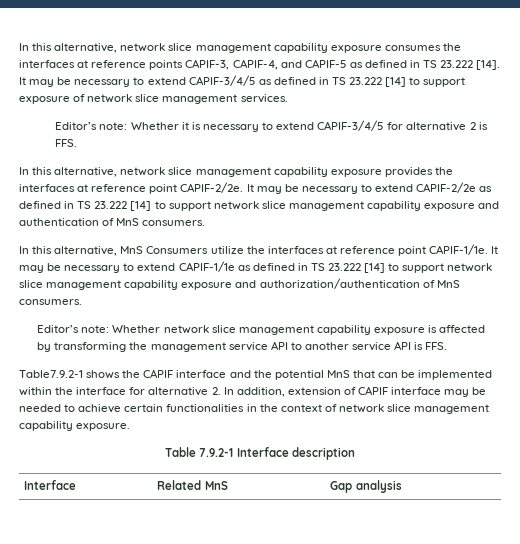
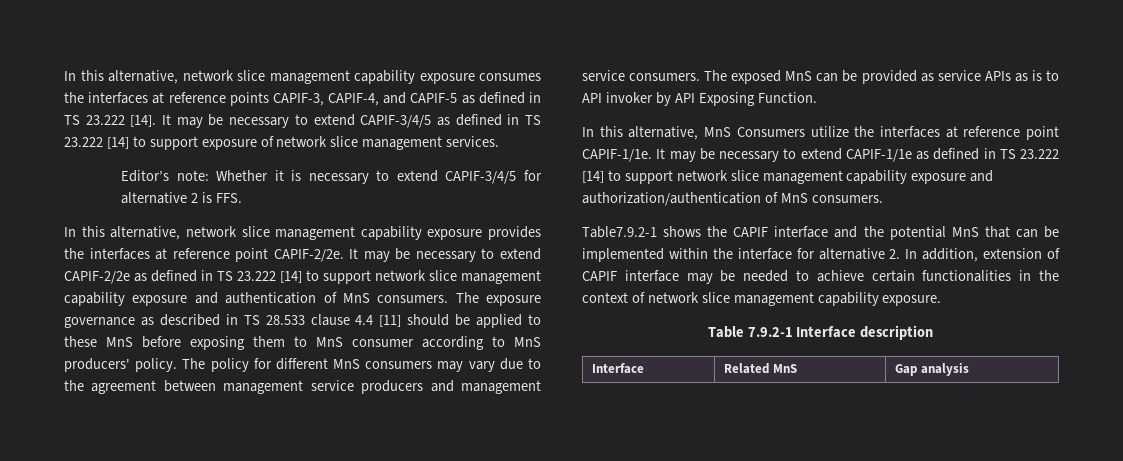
(206, 223) none -> [455,292,541,306] [64,314,542,328] [64,336,541,350] [64,358,541,372] [64,380,541,394] [582,70,1059,84] [582,92,817,106] The exposure governance as described in TS 28.533 clause 4.4 [11] should be applied to these MnS before exposing them to MnS consumer according to MnS producers' policy. The policy for different MnS consumers may vary due to the agreement between management service producers and management service consumers. The exposed MnS can be provided as service APIs as is to API invoker by API Exposing Function.
[37,325,486,335] [37,341,448,352] // Editor’s note: Whether network slice management capability exposure is affected by transforming the management service API to another service API is FFS. -> (883, 199) none

